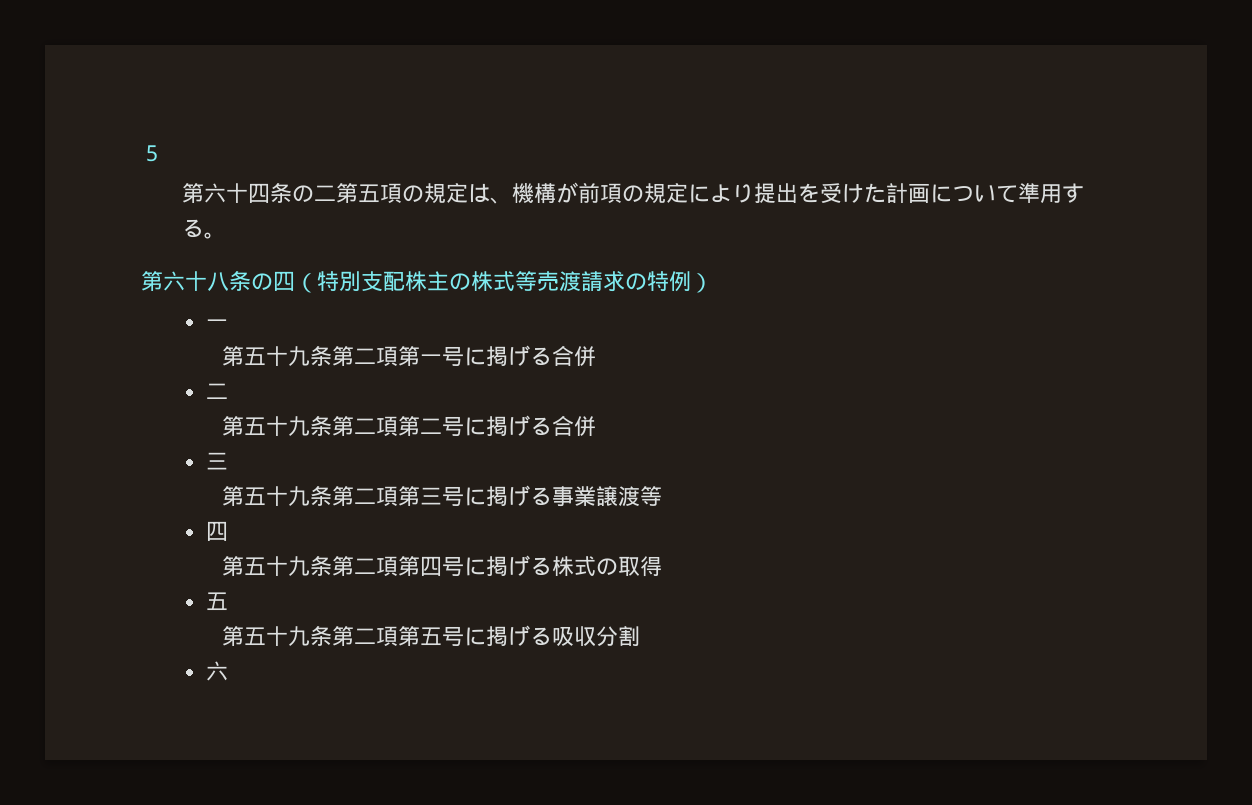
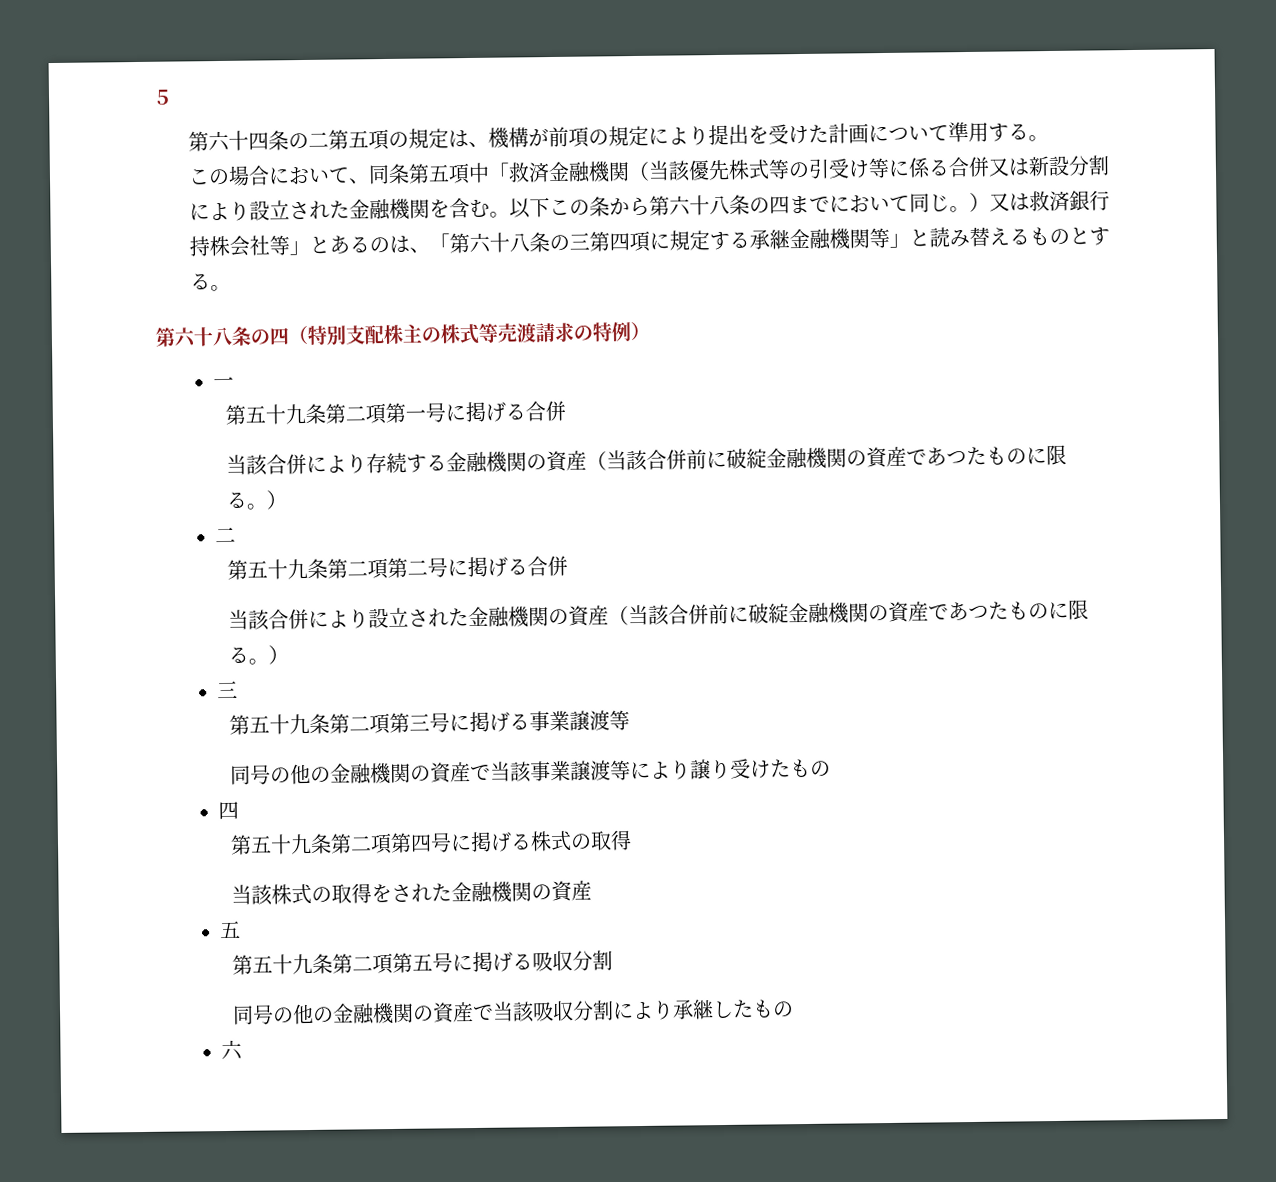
(226, 235) none -> [187,155,1110,186] [188,190,1110,221] [188,226,1110,257] [189,273,231,292] // この場合において、同条第五項中「救済金融機関（当該優先株式等の引受け等に係る合併又は新設分割により設立された金融機関を含む。以下この条から第六十八条の四までにおいて同じ。）又は救済銀行持株会社等」とあるのは、「第六十八条の三第四項に規定する承継金融機関等」と読み替えるものとする。
(597, 356) none -> [226,444,1068,476] [226,490,288,510] // 当該合併により存続する金融機関の資産（当該合併前に破綻金融機関の資産であつたものに限る。）
(597, 426) none -> [228,599,1090,631] [228,645,290,665] // 当該合併により設立された金融機関の資産（当該合併前に破綻金融機関の資産であつたものに限る。）
(663, 496) none -> [230,758,832,785] // 同号の他の金融機関の資産で当該事業譲渡等により譲り受けたもの
(663, 566) none -> [231,880,593,906] // 当該株式の取得をされた金融機関の資産
(641, 636) none -> [232,999,795,1025] // 同号の他の金融機関の資産で当該吸収分割により承継したもの

